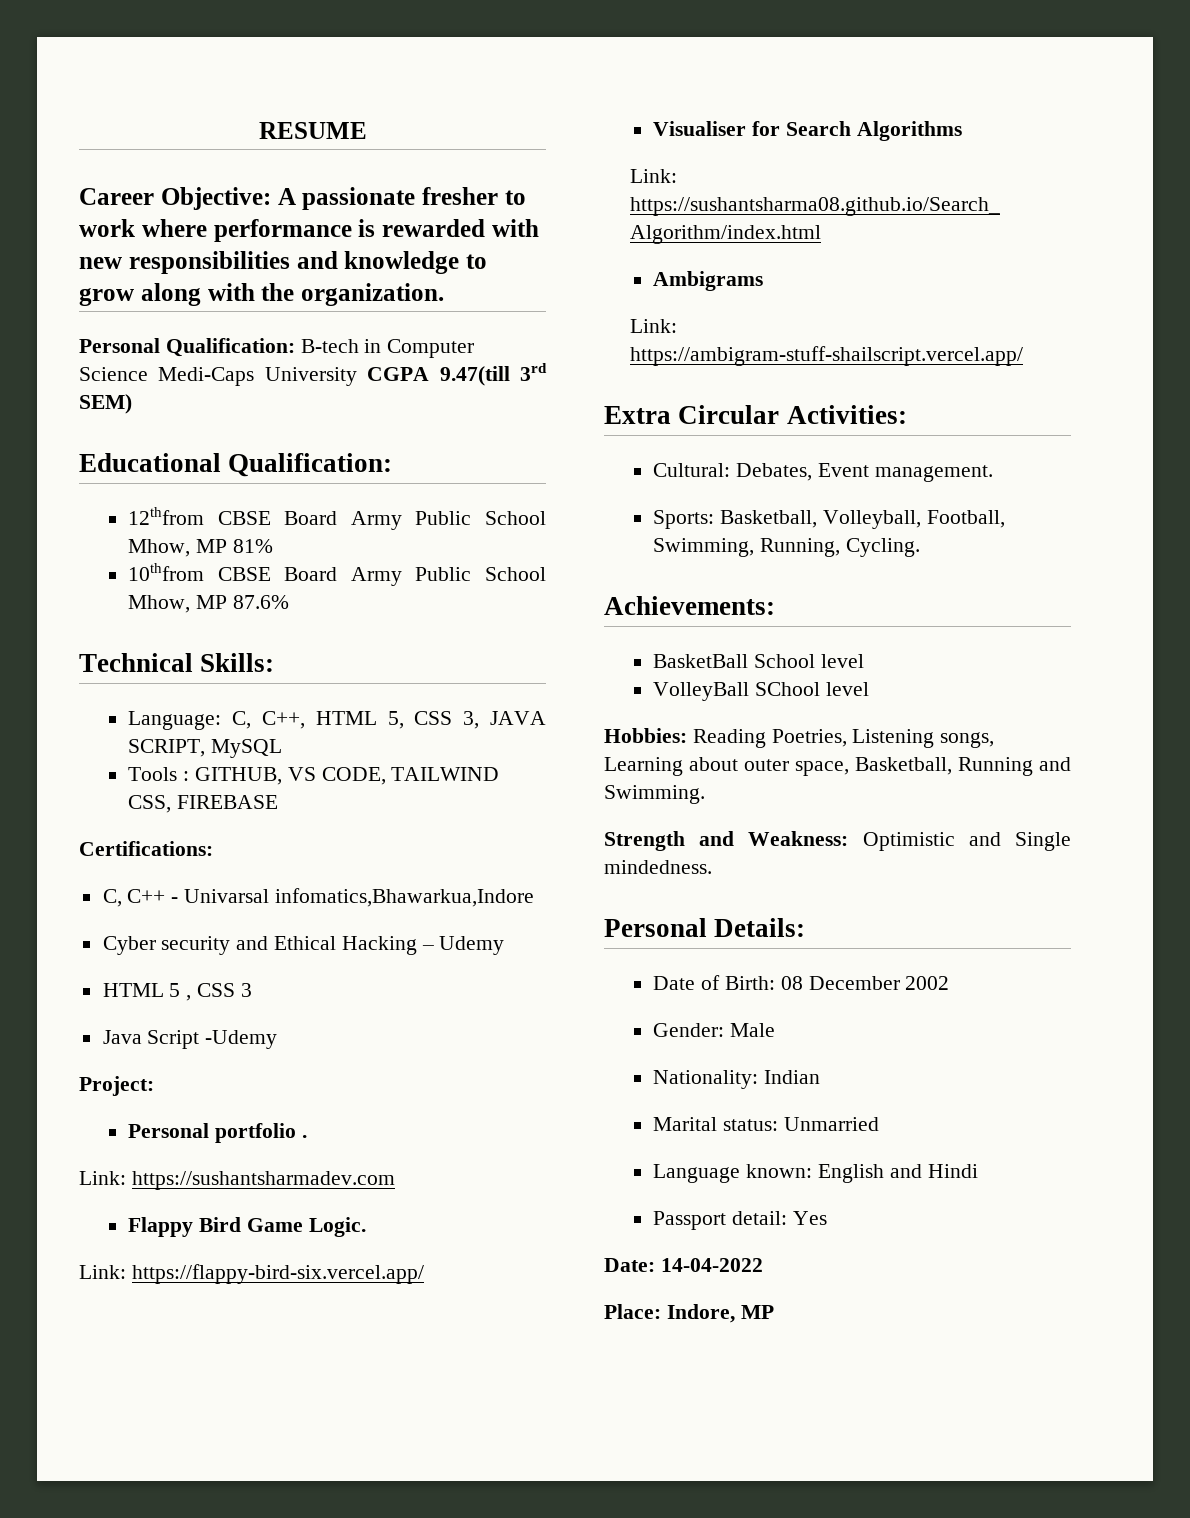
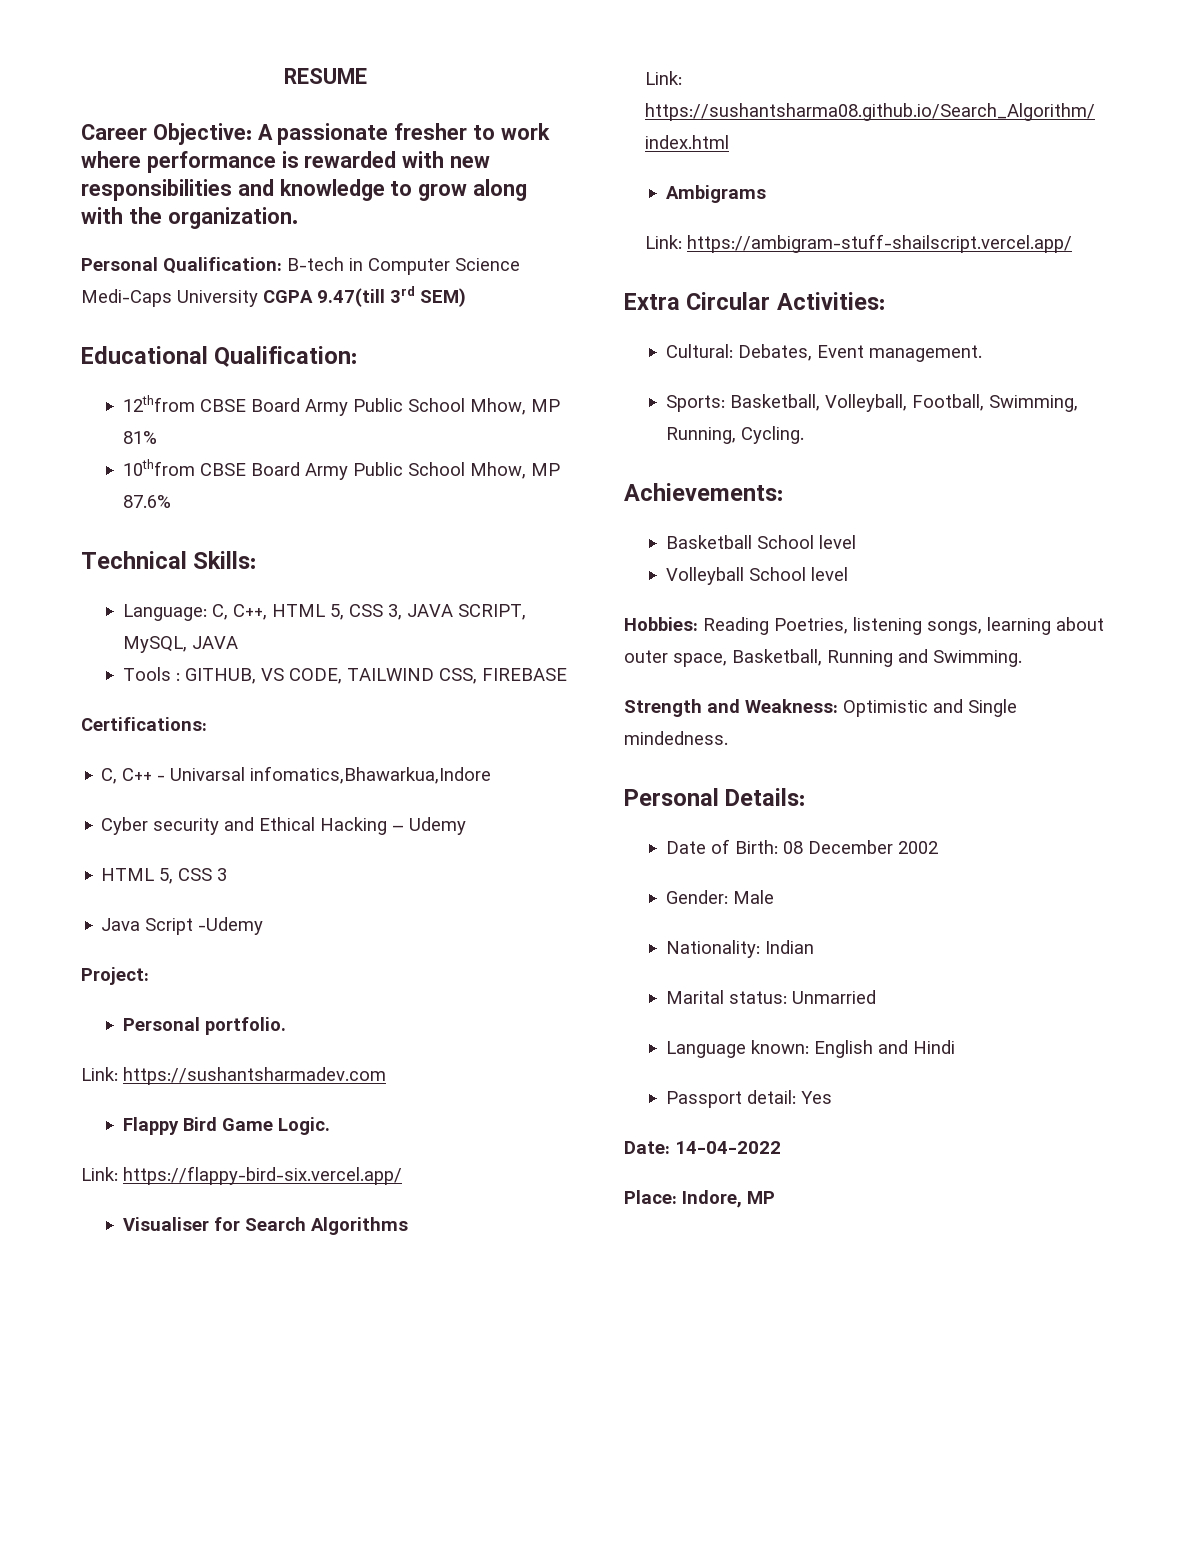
[211,739,283,758] MySQL -> [122,636,238,653] MySQL, JAVA
[169,983,192,1001] 5 , -> [159,868,174,884] 5,
[215,1123,307,1143] portfolio . -> [204,1017,286,1035] portfolio.
[653,654,864,668] [653,682,821,701] BasketBall School level // VolleyBall SChool -> [665,535,856,549] [665,567,806,585] Basketball School level // Volleyball School
[852,729,995,748] [604,757,683,776] Listening songs, Learning -> [853,617,1051,635] listening songs, learning

